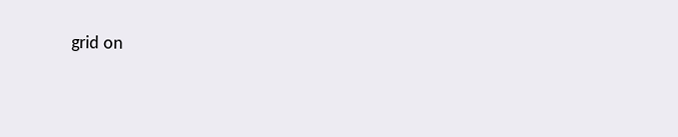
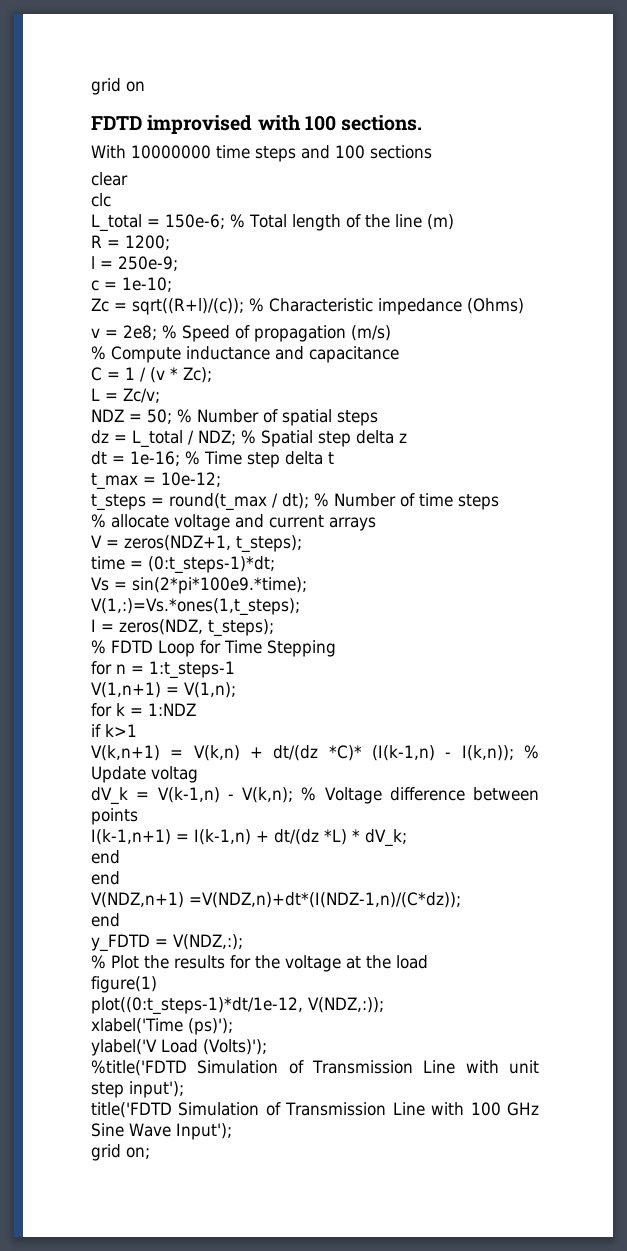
(123, 44) none -> [91,115,423,134] [91,145,432,162] [91,172,128,186] [91,193,111,207] [91,214,454,232] [91,235,170,250] [91,256,178,271] [91,277,172,292] [91,298,524,315] [91,325,391,342] [91,346,399,363] [91,367,212,383] [91,388,160,403] [91,409,378,426] [91,430,407,448] [91,451,334,468] [91,472,221,490] [91,493,499,511] [91,514,376,531] [91,535,302,553] [91,556,275,574] [91,577,307,594] [91,598,300,616] [91,619,274,637] [91,640,336,657] [91,661,235,679] [91,682,236,698] [91,703,196,717] [91,724,137,737] [91,745,539,761] [91,766,198,783] [91,787,539,805] [91,808,138,825] [91,829,407,847] [91,850,120,864] [91,871,120,885] [91,892,461,908] [91,913,120,927] [91,934,243,952] [91,955,428,972] [91,976,157,993] [91,997,384,1015] [91,1018,233,1035] [91,1039,267,1056] [91,1060,539,1076] [91,1081,184,1098] [91,1102,539,1118] [91,1123,232,1140] [91,1144,150,1161] // FDTD improvised with 100 sections. // With 10000000 time steps and 100 sections // clear // clc // L_total = 150e-6; % Total length of the line (m) // R = 1200; // l = 250e-9; // c = 1e-10; // Zc = sqrt((R+l)/(c)); % Characteristic impedance (Ohms) // v = 2e8; % Speed of propagation (m/s) // % Compute inductance and capacitance // C = 1 / (v * Zc); // L = Zc/v; // NDZ = 50; % Number of spatial steps // dz = L_total / NDZ; % Spatial step delta z // dt = 1e-16; % Time step delta t // t_max = 10e-12; // t_steps = round(t_max / dt); % Number of time steps // % allocate voltage and current arrays // V = zeros(NDZ+1, t_steps); // time = (0:t_steps-1)*dt; // Vs = sin(2*pi*100e9.*time); // V(1,:)=Vs.*ones(1,t_steps); // I = zeros(NDZ, t_steps); // % FDTD Loop for Time Stepping // for n = 1:t_steps-1 // V(1,n+1) = V(1,n); // for k = 1:NDZ // if k>1 // V(k,n+1) = V(k,n) + dt/(dz *C)* (I(k-1,n) - I(k,n)); % Update voltag // dV_k = V(k-1,n) - V(k,n); % Voltage difference between points // I(k-1,n+1) = I(k-1,n) + dt/(dz *L) * dV_k; // end // end // V(NDZ,n+1) =V(NDZ,n)+dt*(I(NDZ-1,n)/(C*dz)); // end // y_FDTD = V(NDZ,:); // % Plot the results for the voltage at the load // figure(1) // plot((0:t_steps-1)*dt/1e-12, V(NDZ,:)); // xlabel('Time (ps)'); // ylabel('V Load (Volts)'); // %title('FDTD Simulation of Transmission Line with unit step input'); // title('FDTD Simulation of Transmission Line with 100 GHz Sine Wave Input'); // grid on;

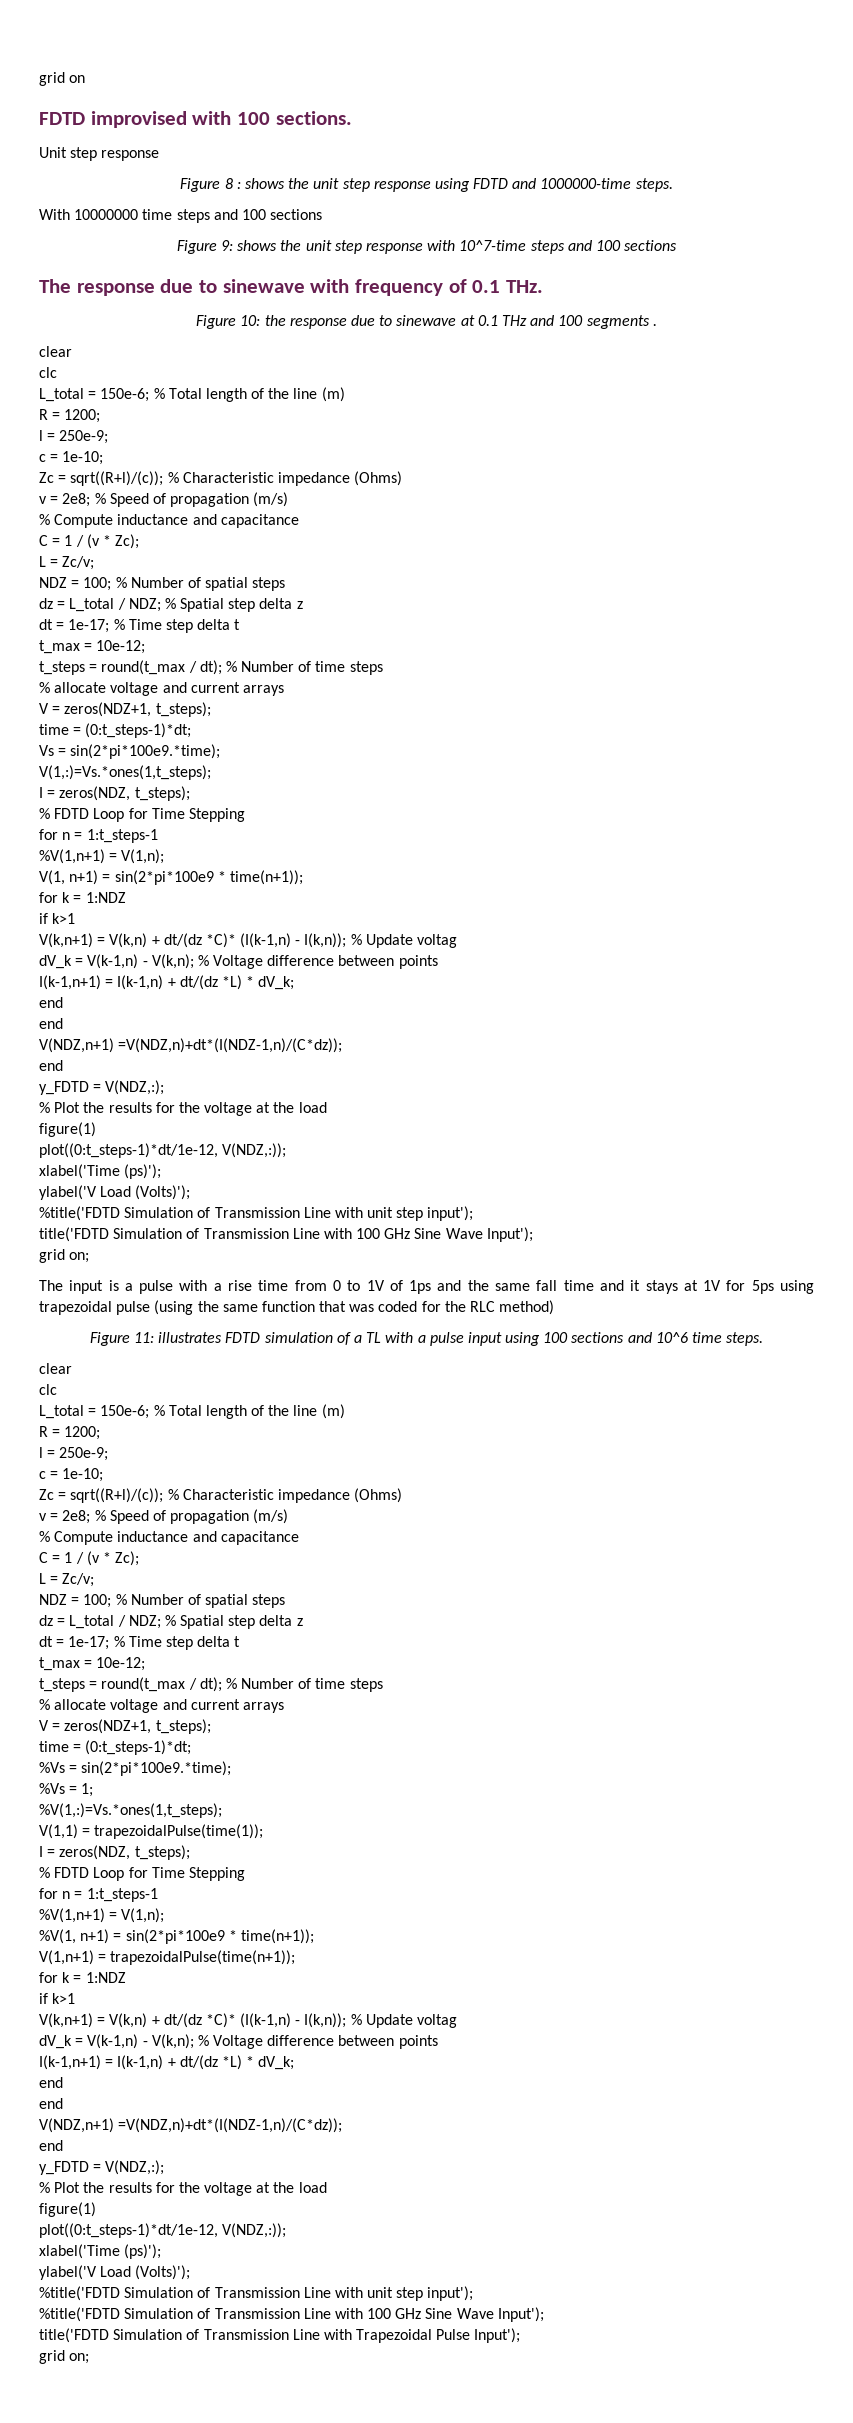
(423, 123) none -> [39,147,160,161] [180,178,673,192] // Unit step response // Figure 8 : shows the unit step response using FDTD and 1000000-time steps.
(432, 152) none -> [176,240,678,254] [39,279,544,296] [196,315,657,329] // Figure 9: shows the unit step response with 10^7-time steps and 100 sections // The response due to sinewave with frequency of 0.1 THz. // Figure 10: the response due to sinewave at 0.1 THz and 100 segments .
[147,409,172,424] 50; -> [83,577,112,591] 100;
[130,451,180,466] 1e-16; -> [68,619,110,633] 1e-17;
[91,682,236,698] V(1,n+1) = V(1,n); -> [39,849,165,864] [39,870,303,885] %V(1,n+1) = V(1,n); // V(1, n+1) = sin(2*pi*100e9 * time(n+1));
(150, 1153) none -> [39,1280,815,1294] [39,1300,555,1315] [89,1332,764,1346] [39,1363,72,1374] [39,1384,57,1395] [39,1404,345,1419] [39,1426,101,1440] [39,1447,109,1461] [39,1468,104,1482] [39,1488,403,1503] [39,1509,289,1524] [39,1531,299,1545] [39,1551,140,1566] [39,1573,95,1587] [39,1594,286,1608] [39,1615,303,1629] [39,1636,241,1650] [39,1657,146,1671] [39,1677,383,1692] [39,1699,284,1713] [39,1719,211,1734] [39,1740,192,1755] [39,1761,232,1776] [39,1783,94,1797] [39,1803,222,1818] [39,1824,264,1839] [39,1845,190,1860] [39,1867,245,1881] [39,1888,158,1902] [39,1908,165,1923] [39,1929,314,1944] [39,1950,296,1965] [39,1972,126,1983] [39,1993,76,2004] [39,2013,458,2028] [39,2034,438,2049] [39,2055,295,2070] [39,2077,63,2088] [39,2098,63,2109] [39,2118,343,2133] [39,2140,63,2151] [39,2160,165,2175] [39,2182,327,2196] [39,2202,96,2217] [39,2223,287,2238] [39,2244,162,2259] [39,2265,191,2280] [39,2286,474,2301] [39,2307,544,2322] [39,2328,521,2343] [39,2350,90,2364] // The input is a pulse with a rise time from 0 to 1V of 1ps and the same fall time and it stays at 1V for 5ps using trapezoidal pulse (using the same function that was coded for the RLC method) // Figure 11: illustrates FDTD simulation of a TL with a pulse input using 100 sections and 10^6 time steps. // clear // clc // L_total = 150e-6; % Total length of the line (m) // R = 1200; // l = 250e-9; // c = 1e-10; // Zc = sqrt((R+l)/(c)); % Characteristic impedance (Ohms) // v = 2e8; % Speed of propagation (m/s) // % Compute inductance and capacitance // C = 1 / (v * Zc); // L = Zc/v; // NDZ = 100; % Number of spatial steps // dz = L_total / NDZ; % Spatial step delta z // dt = 1e-17; % Time step delta t // t_max = 10e-12; // t_steps = round(t_max / dt); % Number of time steps // % allocate voltage and current arrays // V = zeros(NDZ+1, t_steps); // time = (0:t_steps-1)*dt; // %Vs = sin(2*pi*100e9.*time); // %Vs = 1; // %V(1,:)=Vs.*ones(1,t_steps); // V(1,1) = trapezoidalPulse(time(1)); // I = zeros(NDZ, t_steps); // % FDTD Loop for Time Stepping // for n = 1:t_steps-1 // %V(1,n+1) = V(1,n); // %V(1, n+1) = sin(2*pi*100e9 * time(n+1)); // V(1,n+1) = trapezoidalPulse(time(n+1)); // for k = 1:NDZ // if k>1 // V(k,n+1) = V(k,n) + dt/(dz *C)* (I(k-1,n) - I(k,n)); % Update voltag // dV_k = V(k-1,n) - V(k,n); % Voltage difference between points // I(k-1,n+1) = I(k-1,n) + dt/(dz *L) * dV_k; // end // end // V(NDZ,n+1) =V(NDZ,n)+dt*(I(NDZ-1,n)/(C*dz)); // end // y_FDTD = V(NDZ,:); // % Plot the results for the voltage at the load // figure(1) // plot((0:t_steps-1)*dt/1e-12, V(NDZ,:)); // xlabel('Time (ps)'); // ylabel('V Load (Volts)'); // %title('FDTD Simulation of Transmission Line with unit step input'); // %title('FDTD Simulation of Transmission Line with 100 GHz Sine Wave Input'); // title('FDTD Simulation of Transmission Line with Trapezoidal Pulse Input'); // grid on;

